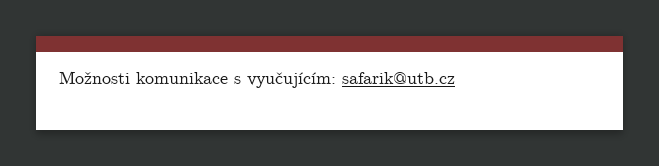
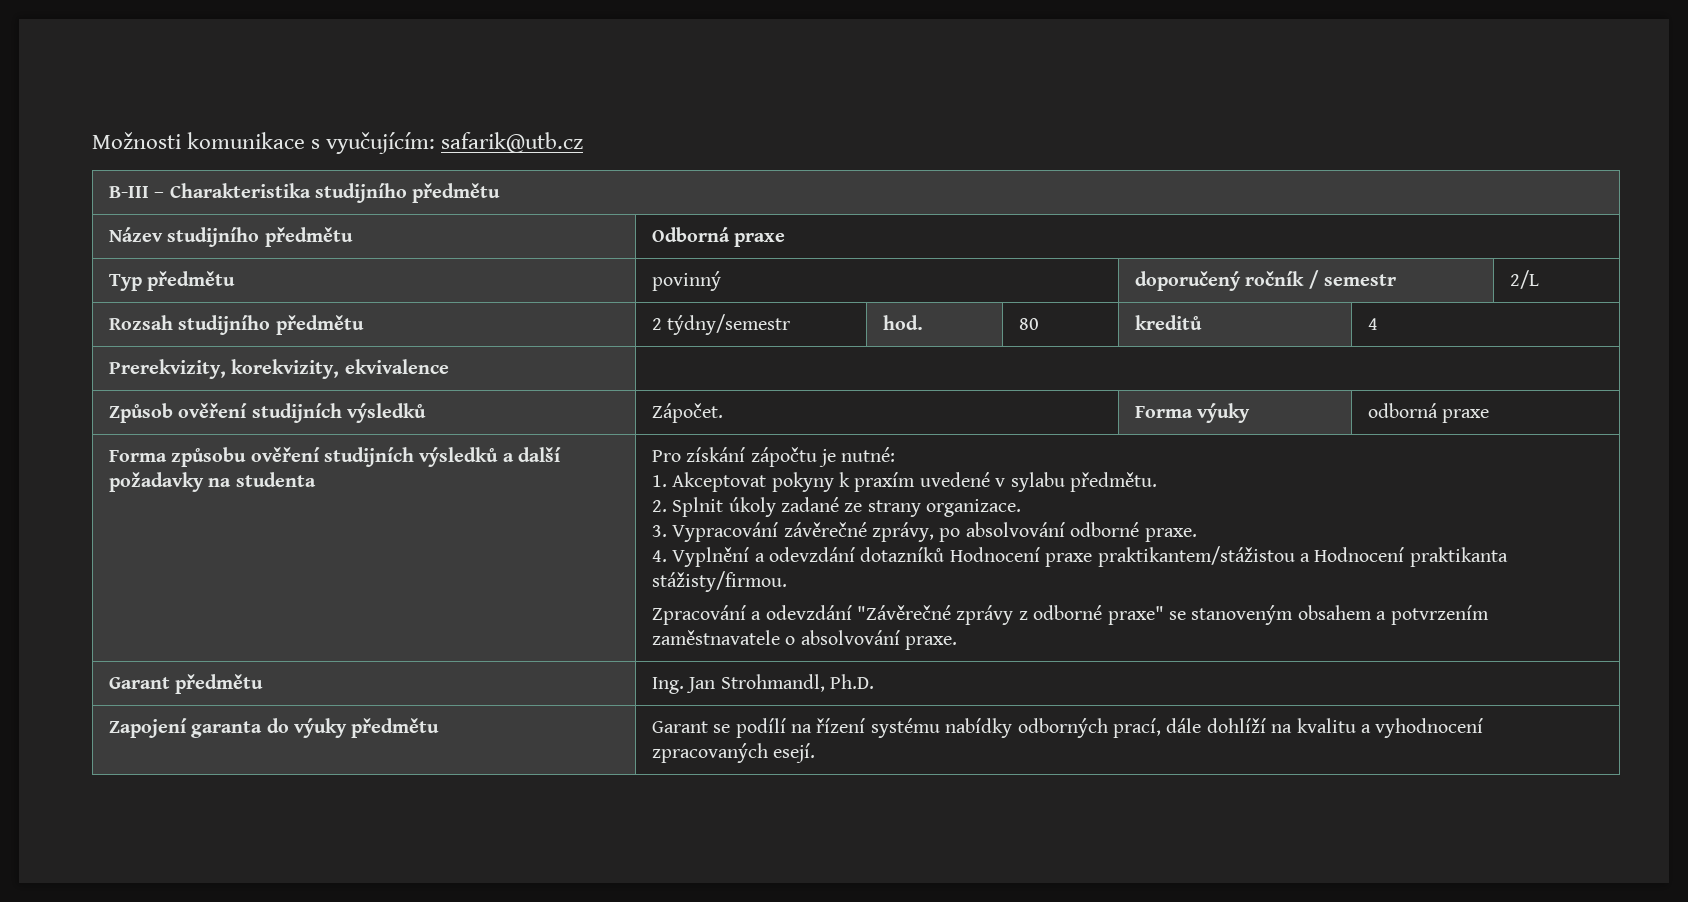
(455, 78) none -> [108,183,501,203] [108,227,353,247] [651,227,786,247] [108,271,236,291] [651,271,721,291] [1134,270,1397,291] [1509,270,1539,289] [108,315,364,335] [651,314,791,335] [882,315,923,330] [1018,318,1039,330] [1134,315,1202,330] [1367,318,1378,330] [108,359,449,379] [108,403,427,423] [651,403,723,423] [1134,403,1251,423] [1367,403,1490,423] [108,447,562,467] [108,472,316,492] [651,447,896,467] [651,472,1158,492] [651,497,1022,517] [651,522,1197,542] [651,546,1508,567] [651,571,787,592] [651,605,1489,625] [651,630,958,650] [108,674,264,694] [651,674,875,694] [108,718,440,738] [651,718,1484,738] [651,743,816,763] // B-III – Charakteristika studijního předmětu // Název studijního předmětu | Odborná praxe // Typ předmětu | povinný | doporučený ročník / semestr | 2/L // Rozsah studijního předmětu | 2 týdny/semestr | hod. | 80 | kreditů | 4 // Prerekvizity, korekvizity, ekvivalence | // Způsob ověření studijních výsledků | Zápočet. | Forma výuky | odborná praxe // Forma způsobu ověření studijních výsledků a další požadavky na studenta | Pro získání zápočtu je nutné: // 1. Akceptovat pokyny k praxím uvedené v sylabu předmětu. // 2. Splnit úkoly zadané ze strany organizace. // 3. Vypracování závěrečné zprávy, po absolvování odborné praxe. // 4. Vyplnění a odevzdání dotazníků Hodnocení praxe praktikantem/stážistou a Hodnocení praktikanta stážisty/firmou. // Zpracování a odevzdání "Závěrečné zprávy z odborné praxe" se stanoveným obsahem a potvrzením zaměstnavatele o absolvování praxe. // Garant předmětu | Ing. Jan Strohmandl, Ph.D. // Zapojení garanta do výuky předmětu | Garant se podílí na řízení systému nabídky odborných prací, dále dohlíží na kvalitu a vyhodnocení zpracovaných esejí.

